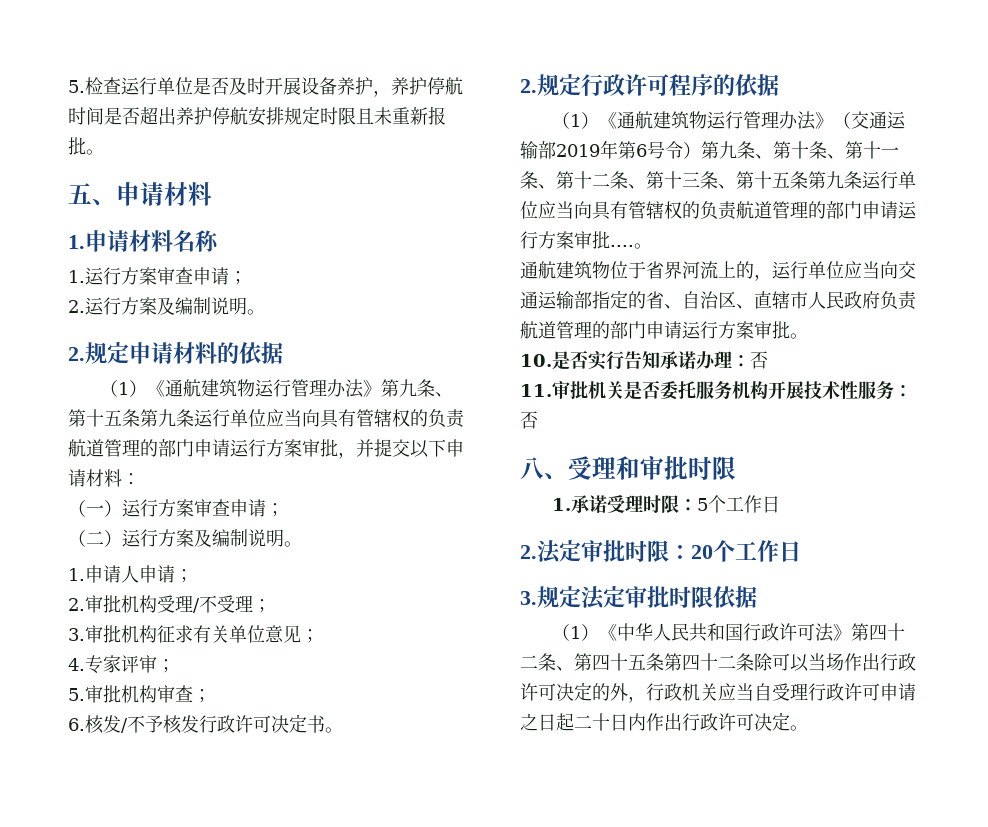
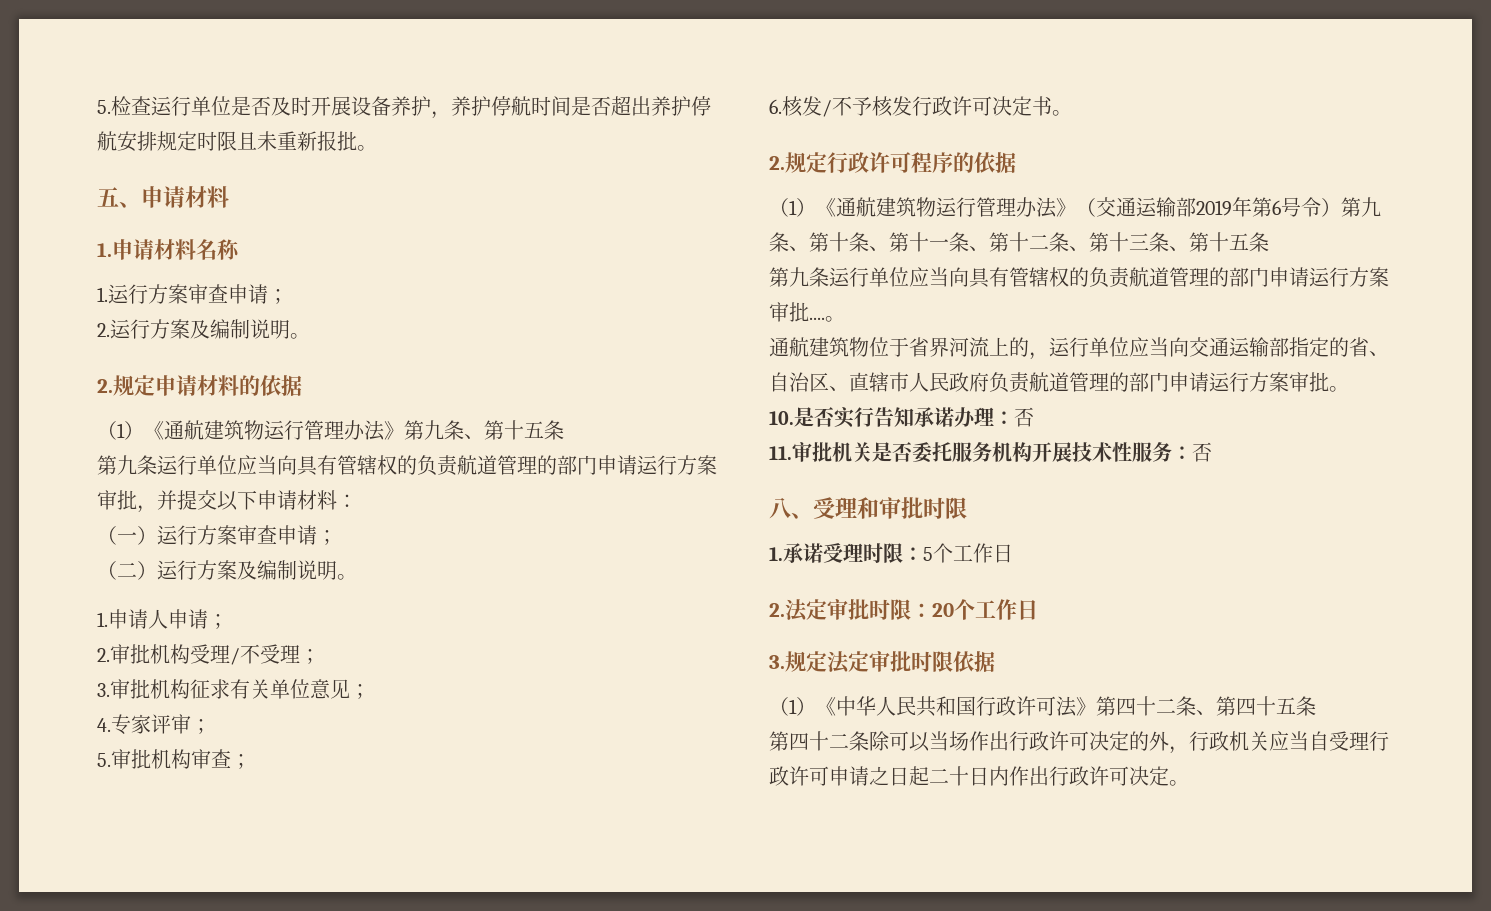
(140, 418) none -> (564, 430) //
(808, 180) none -> (1269, 242) //
(664, 662) none -> (1316, 706) //

